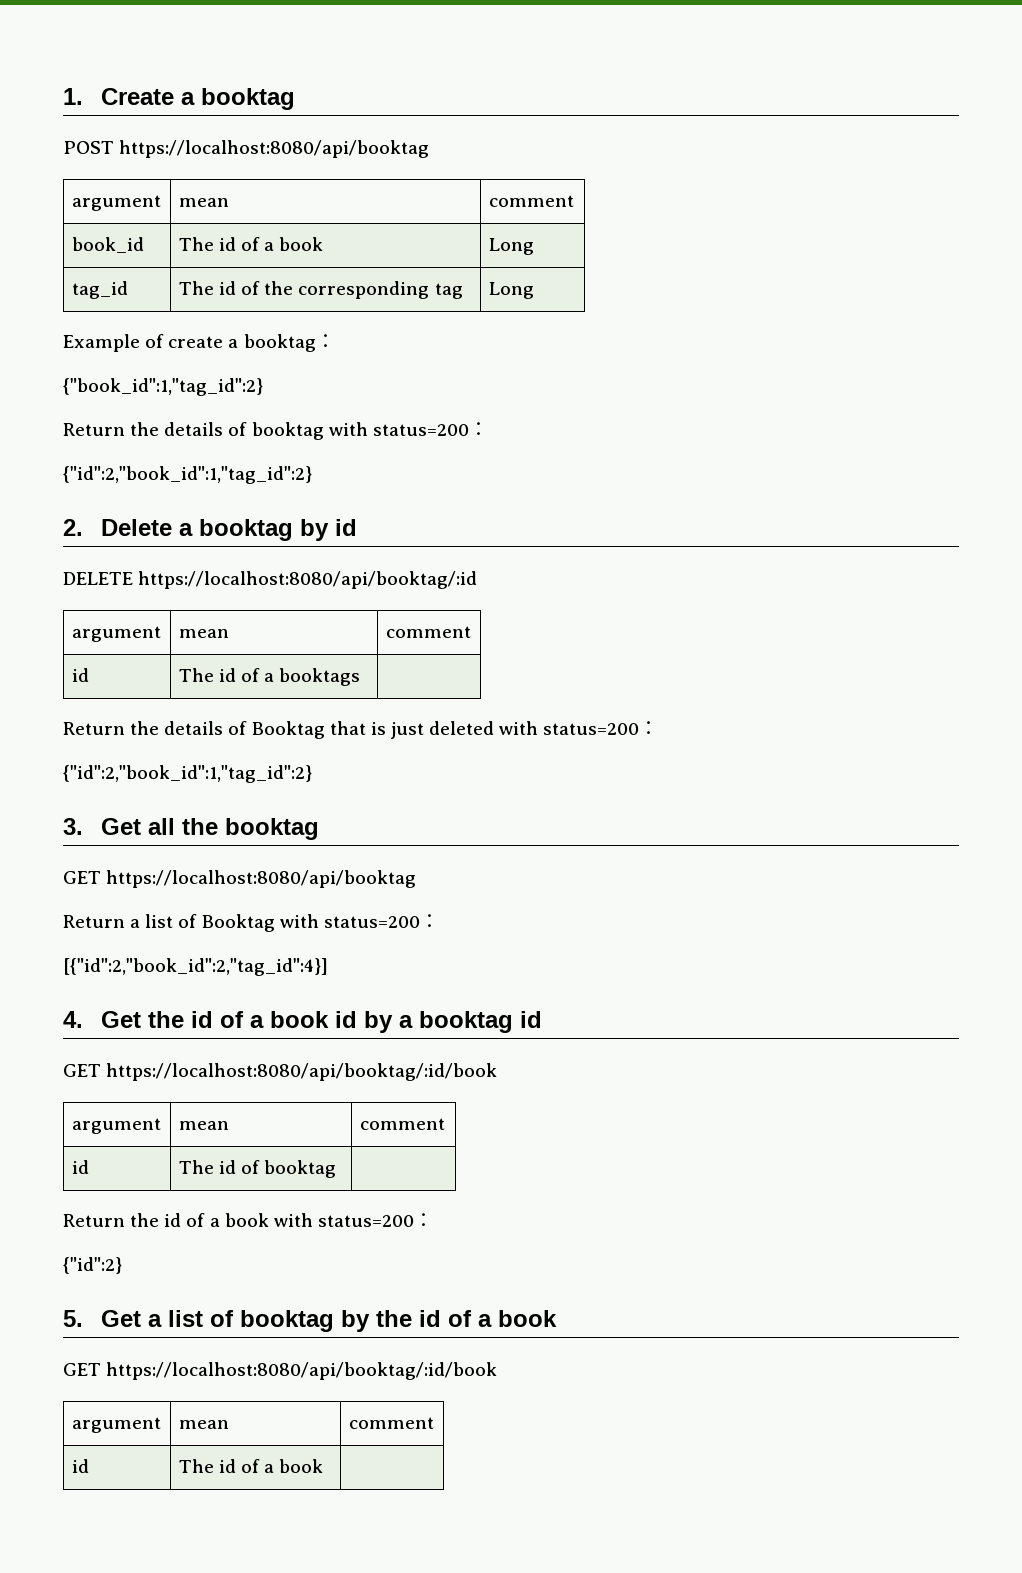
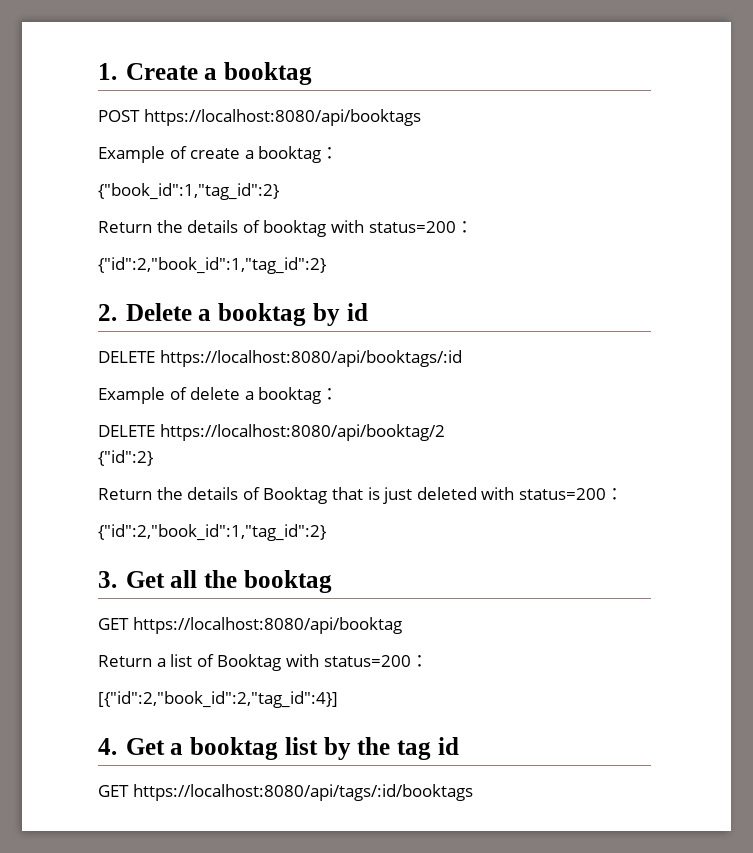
[119,140,430,158] [71,195,161,211] [178,198,229,207] [488,195,574,207] [71,237,144,253] [178,237,324,251] [488,238,534,255] [71,281,128,299] [178,281,463,299] [488,282,534,299] https://localhost:8080/api/booktag // argument | mean | comment // book_id | The id of a book | Long // tag_id | The id of the corresponding tag | Long -> [143,109,421,126] https://localhost:8080/api/booktags
[138,571,478,589] [71,626,161,642] [178,629,229,638] [385,626,471,638] [71,668,89,682] [178,668,361,686] https://localhost:8080/api/booktag/:id // argument | mean | comment // id | The id of a booktags | -> [159,350,462,367] [98,387,339,404] [98,424,445,441] [98,450,153,466] https://localhost:8080/api/booktags/:id // Example of delete a booktag： // DELETE https://localhost:8080/api/booktag/2 // {"id":2}
[147,1011,542,1033] [63,1063,498,1081] [71,1118,161,1134] [178,1121,229,1130] [359,1118,445,1130] [71,1160,89,1174] [178,1160,337,1178] [63,1213,433,1227] [63,1257,122,1274] [63,1310,557,1332] [63,1362,498,1380] [71,1417,161,1433] [178,1420,229,1429] [348,1417,434,1429] [71,1459,89,1473] [178,1459,324,1473] the id of a book id by a booktag id // GET https://localhost:8080/api/booktag/:id/book // argument | mean | comment // id | The id of booktag | // Return the id of a book with status=200： // {"id":2} // 5. Get a list of booktag by the id of a book // GET https://localhost:8080/api/booktag/:id/book // argument | mean | comment // id | The id of a book | -> [170,737,459,760] [98,784,473,801] a booktag list by the tag id // GET https://localhost:8080/api/tags/:id/booktags

